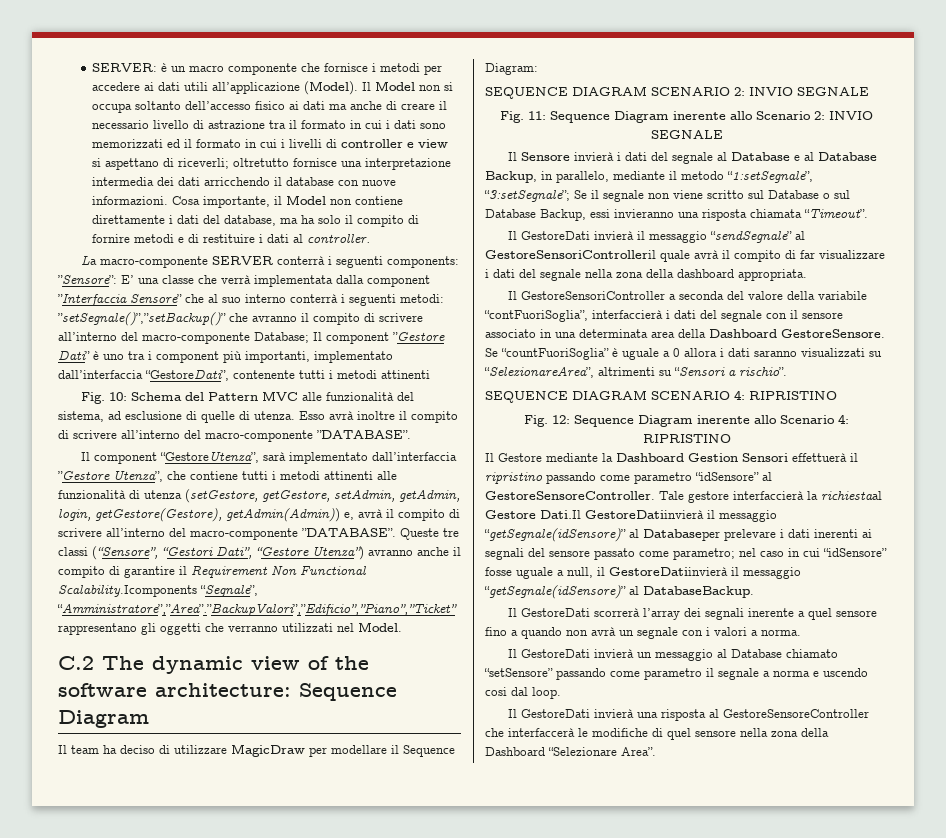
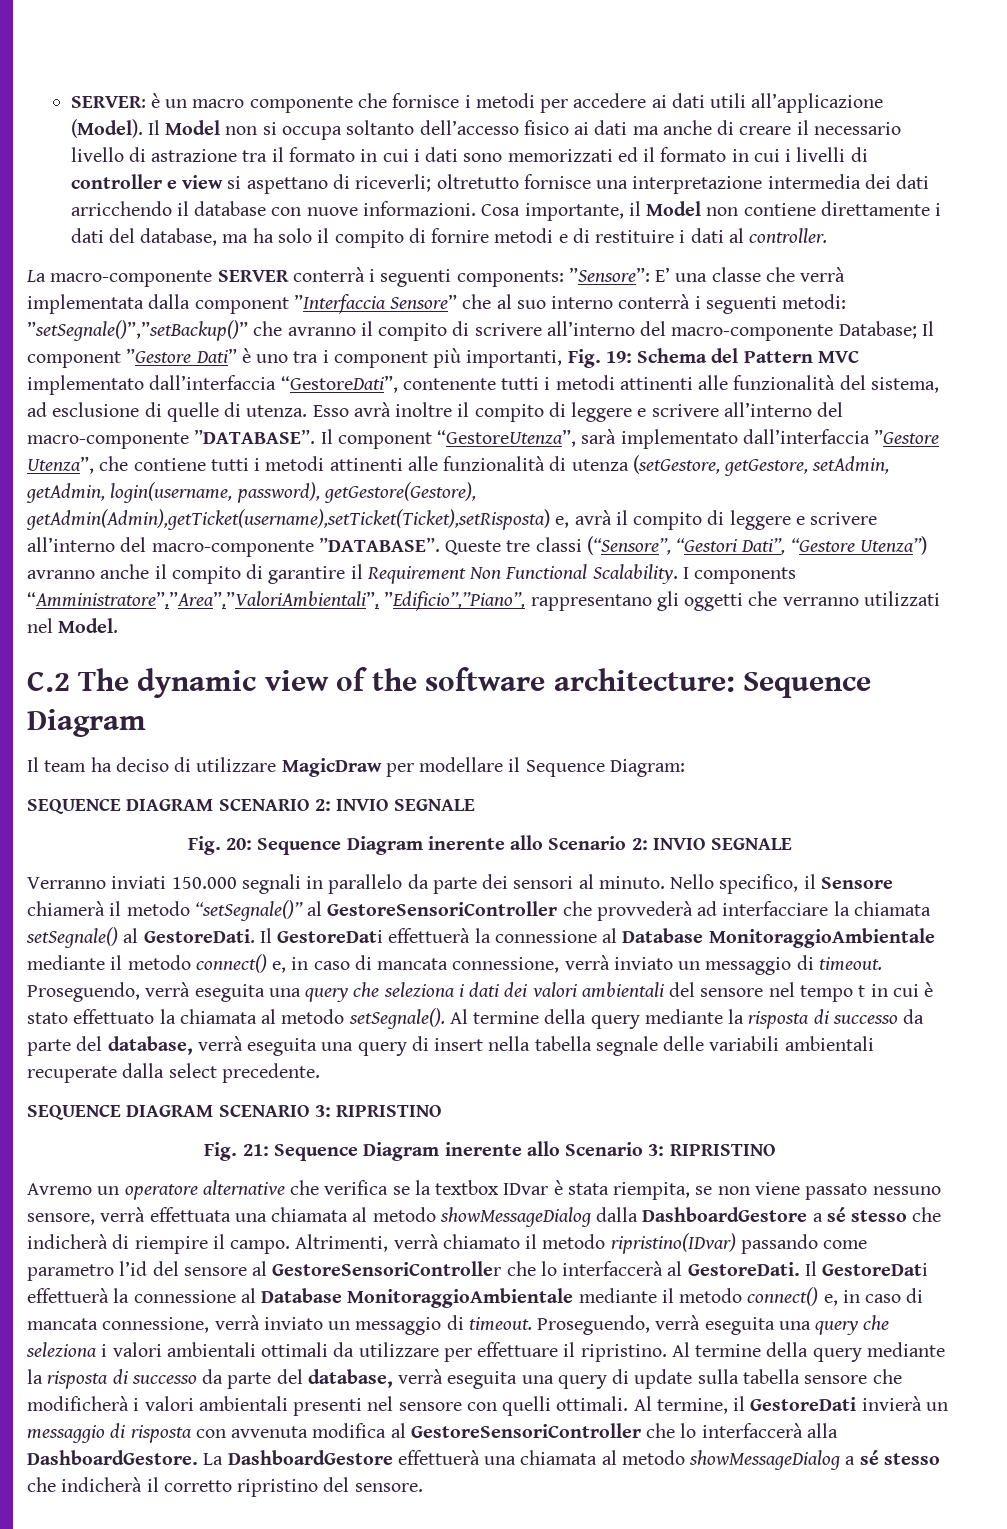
(310, 357) none -> [567,348,859,368] Fig. 19: Schema del Pattern MVC
[80,391,298,404] // Fig. 10: Schema del Pattern MVC -> (693, 383) none
[73,430,411,442] scrivere all’interno del macro-componente ”DATABASE”. // -> [571,402,844,422] [27,429,316,449] leggere e scrivere all’interno del macro-componente ”DATABASE”.
[58,508,340,522] login, getGestore(Gestore), getAdmin(Admin)) -> [110,482,476,503] [26,509,550,530] login(username, password), getGestore(Gestore), getAdmin(Admin),getTicket(username),setTicket(Ticket),setRisposta)
(460, 513) none -> [729,510,805,530] leggere e
[58,585,258,597] [57,603,457,616] Scalability.Icomponents “Segnale”, “Amministratore”,”Area”.”BackupValori”,”Edificio”,”Piano”,”Ticket” -> [592,564,797,584] [27,591,526,611] Scalability. I components “Amministratore”,”Area”,”ValoriAmbientali”, ”Edificio”,”Piano”,
[528,111,546,120] 11: -> [226,838,253,850] 20:
[507,152,877,164] [485,171,813,183] [484,190,850,202] [485,209,868,221] [507,231,805,243] [485,250,885,262] [485,269,807,281] [507,291,867,300] [484,310,843,322] [485,329,885,338] [485,348,882,360] [484,367,787,378] [485,390,745,403] Il Sensore invierà i dati del segnale al Database e al Database Backup, in parallelo, mediante il metodo “1:setSegnale”, “3:setSegnale”; Se il segnale non viene scritto sul Database o sul Database Backup, essi invieranno una risposta chiamata “Timeout”. // Il GestoreDati invierà il messaggio “sendSegnale” al GestoreSensoriControlleril quale avrà il compito di far visualizzare i dati del segnale nella zona della dashboard appropriata. // Il GestoreSensoriController a seconda del valore della variabile “contFuoriSoglia”, interfaccierà i dati del segnale con il sensore associato in una determinata area della Dashboard GestoreSensore. Se “countFuoriSoglia” è uguale a 0 allora i dati saranno visualizzati su “SelezionareArea”, altrimenti su “Sensori a rischio”. // SEQUENCE DIAGRAM SCENARIO 4: -> [27,874,893,894] [27,900,931,921] [26,927,935,948] [27,954,882,975] [27,982,934,1002] [27,1008,925,1029] [27,1036,874,1056] [27,1063,320,1083] [27,1104,331,1120] Verranno inviati 150.000 segnali in parallelo da parte dei sensori al minuto. Nello specifico, il Sensore chiamerà il metodo “setSegnale()” al GestoreSensoriController che provvederà ad interfacciare la chiamata setSegnale() al GestoreDati. Il GestoreDati effettuerà la connessione al Database MonitoraggioAmbientale mediante il metodo connect() e, in caso di mancata connessione, verrà inviato un messaggio di timeout. Proseguendo, verrà eseguita una query che seleziona i dati dei valori ambientali del sensore nel tempo t in cui è stato effettuato la chiamata al metodo setSegnale(). Al termine della query mediante la risposta di successo da parte del database, verrà eseguita una query di insert nella tabella segnale delle variabili ambientali recuperate dalla select precedente. // SEQUENCE DIAGRAM SCENARIO 3:
[552,414,849,427] [642,434,731,443] [485,453,858,462] [485,472,772,484] [485,491,882,503] [485,510,777,522] [484,528,872,542] [485,548,887,560] [485,567,801,579] [484,585,754,599] [507,608,877,620] [485,627,801,639] [507,649,838,661] [484,668,868,680] [485,687,561,699] [507,709,869,721] [485,728,829,740] [485,747,656,756] 12: Sequence Diagram inerente allo Scenario 4: RIPRISTINO // Il Gestore mediante la Dashboard Gestion Sensori effettuerà il ripristino passando come parametro “idSensore” al GestoreSensoreController. Tale gestore interfaccierà la richiestaal Gestore Dati.Il GestoreDatiinvierà il messaggio “getSegnale(idSensore)” al Databaseper prelevare i dati inerenti ai segnali del sensore passato come parametro; nel caso in cui “idSensore” fosse uguale a null, il GestoreDatiinvierà il messaggio “getSegnale(idSensore)” al DatabaseBackup. // Il GestoreDati scorrerà l’array dei segnali inerente a quel sensore fino a quando non avrà un segnale con i valori a norma. // Il GestoreDati invierà un messaggio al Database chiamato “setSensore” passando come parametro il segnale a norma e uscendo cosi dal loop. // Il GestoreDati invierà una risposta al GestoreSensoreController che interfaccerà le modifiche di quel sensore nella zona della Dashboard “Selezionare Area”. -> [242,1141,776,1161] [27,1180,941,1200] [27,1207,942,1227] [27,1233,868,1254] [27,1261,929,1281] [27,1287,924,1308] [27,1315,890,1335] [26,1342,945,1362] [27,1369,902,1389] [27,1396,948,1416] [27,1423,838,1443] [27,1450,940,1470] [27,1477,423,1497] 21: Sequence Diagram inerente allo Scenario 3: RIPRISTINO // Avremo un operatore alternative che verifica se la textbox IDvar è stata riempita, se non viene passato nessuno sensore, verrà effettuata una chiamata al metodo showMessageDialog dalla DashboardGestore a sé stesso che indicherà di riempire il campo. Altrimenti, verrà chiamato il metodo ripristino(IDvar) passando come parametro l’id del sensore al GestoreSensoriController che lo interfaccerà al GestoreDati. Il GestoreDati effettuerà la connessione al Database MonitoraggioAmbientale mediante il metodo connect() e, in caso di mancata connessione, verrà inviato un messaggio di timeout. Proseguendo, verrà eseguita una query che seleziona i valori ambientali ottimali da utilizzare per effettuare il ripristino. Al termine della query mediante la risposta di successo da parte del database, verrà eseguita una query di update sulla tabella sensore che modificherà i valori ambientali presenti nel sensore con quelli ottimali. Al termine, il GestoreDati invierà un messaggio di risposta con avvenuta modifica al GestoreSensoriController che lo interfaccerà alla DashboardGestore. La DashboardGestore effettuerà una chiamata al metodo showMessageDialog a sé stesso che indicherà il corretto ripristino del sensore.

